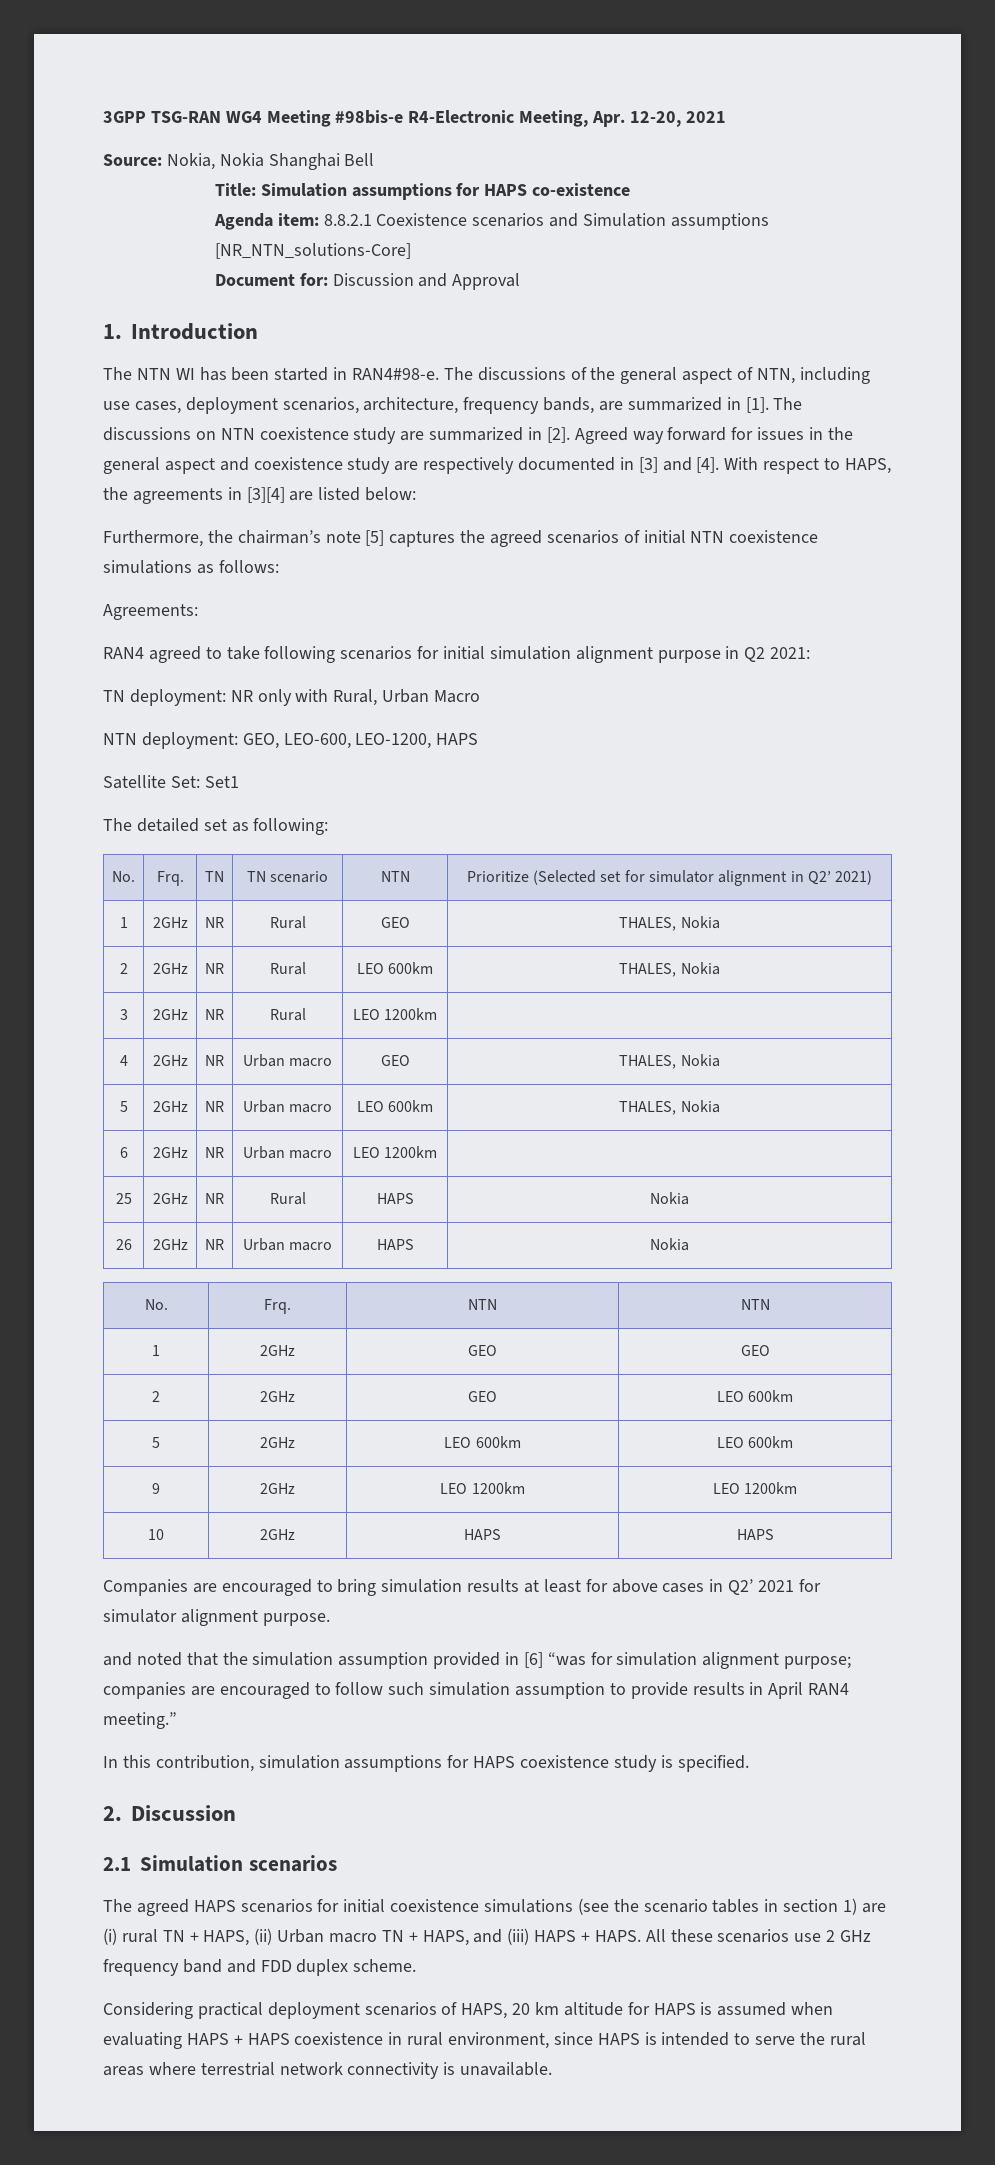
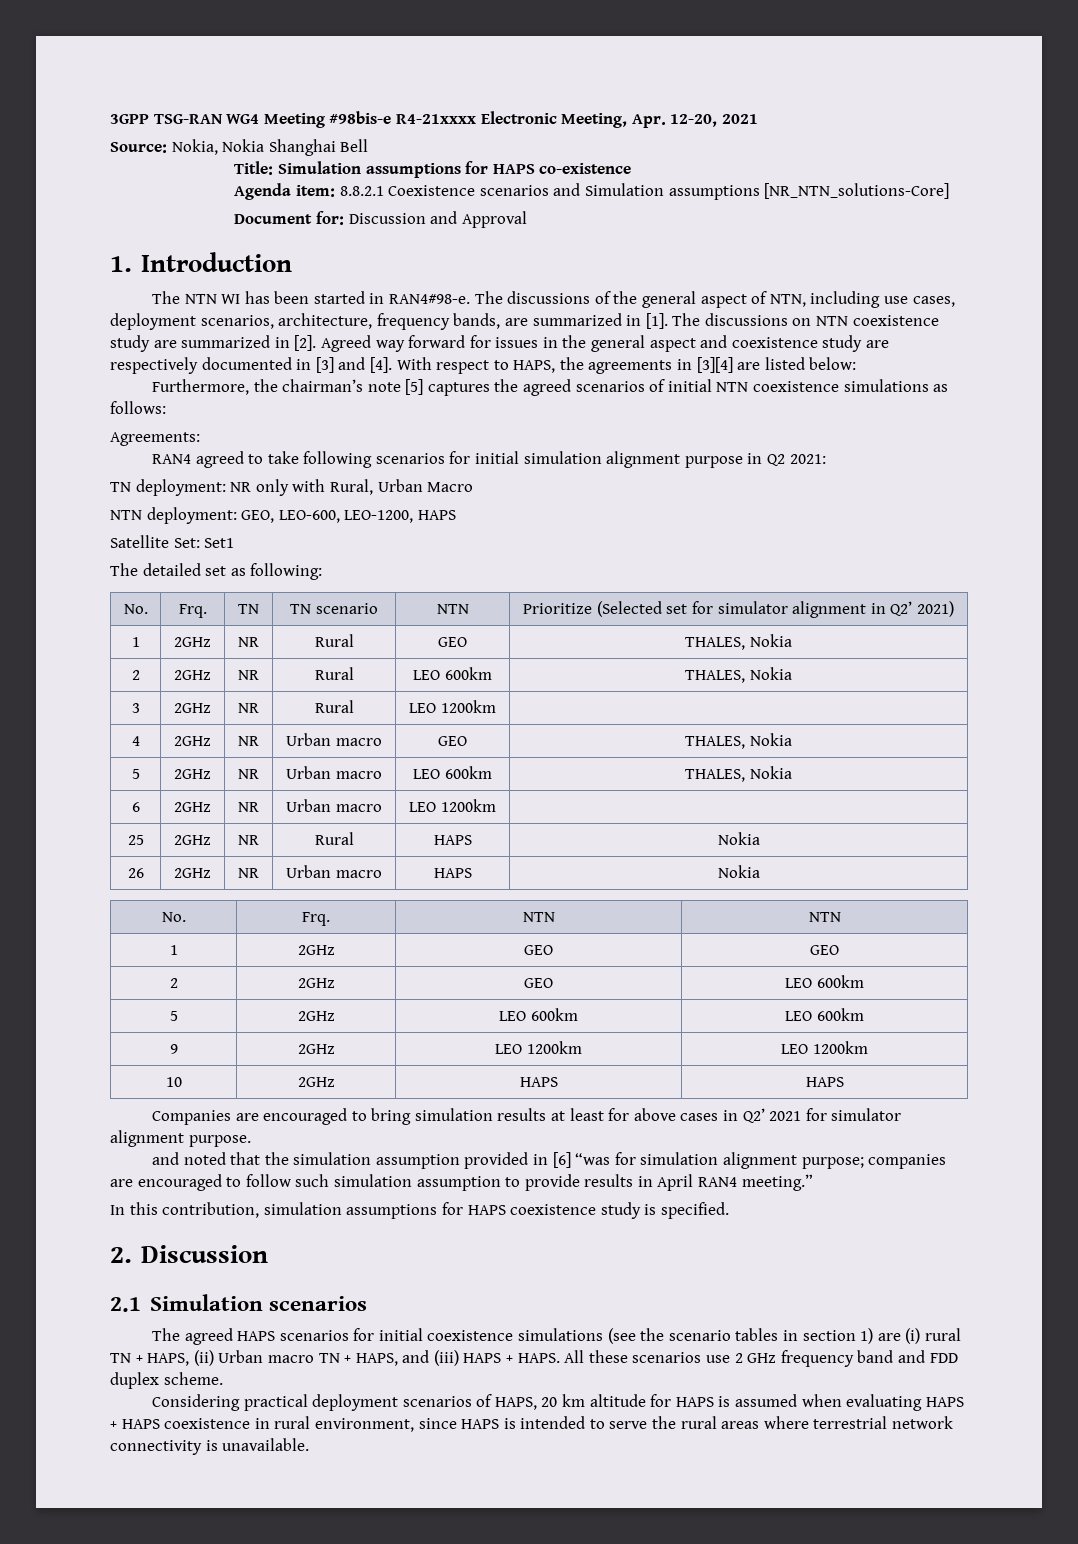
[408,110,515,123] R4-Electronic -> [395,111,557,124] R4-21xxxx Electronic

